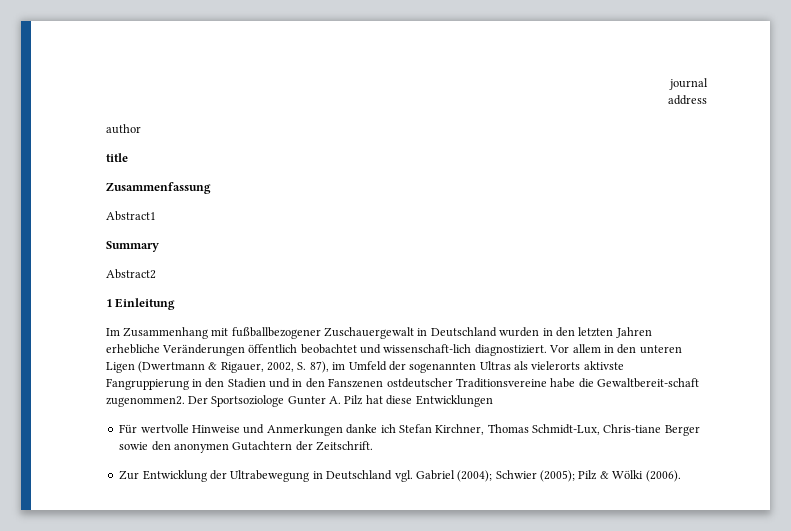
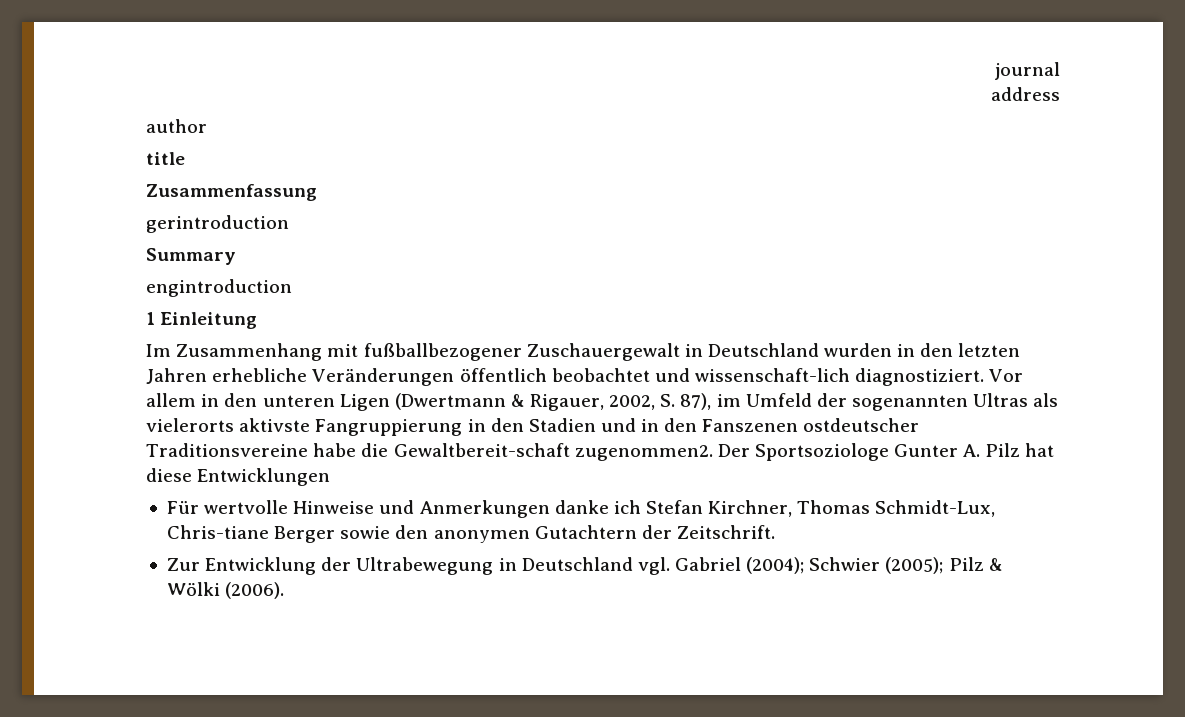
[105,211,156,221] Abstract1 -> [146,215,290,233] gerintroduction
[105,269,156,279] Abstract2 -> [146,279,293,297] engintroduction

